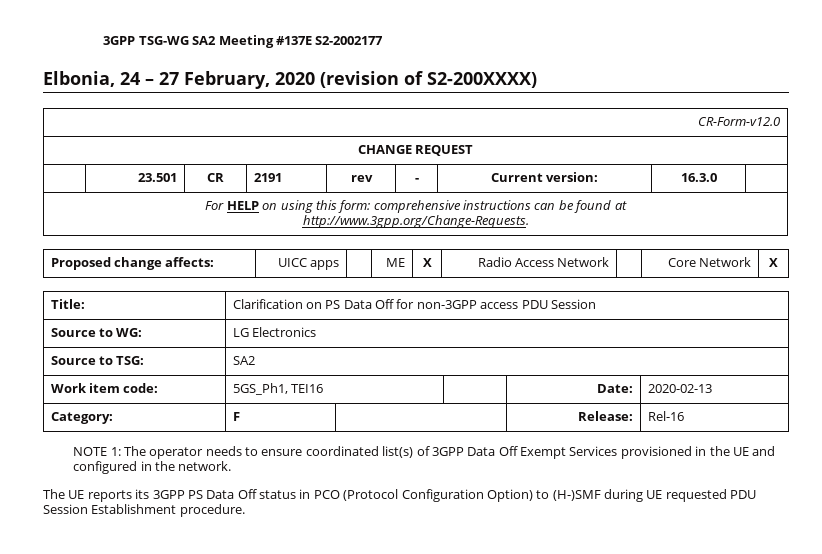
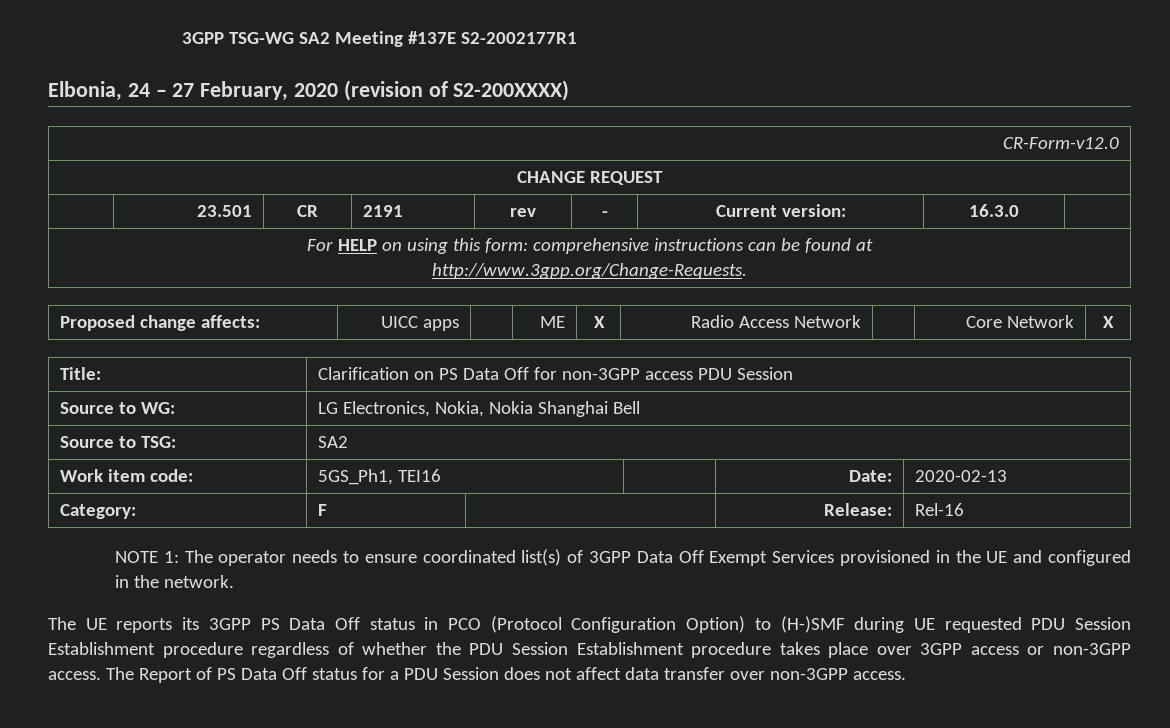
[315,36,384,45] S2-2002177 -> [460,32,577,44] S2-2002177R1
[251,327,316,337] Electronics -> [342,401,640,417] Electronics, Nokia, Nokia Shanghai Bell
[179,504,245,517] procedure. -> [162,642,1131,658] [48,667,906,683] procedure regardless of whether the PDU Session Establishment procedure takes place over 3GPP access or non-3GPP access. The Report of PS Data Off status for a PDU Session does not affect data transfer over non-3GPP access.

